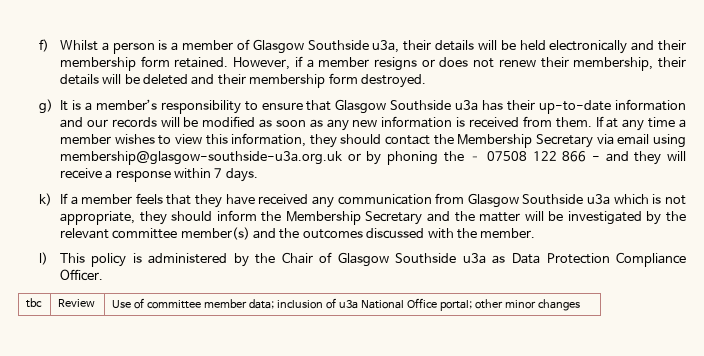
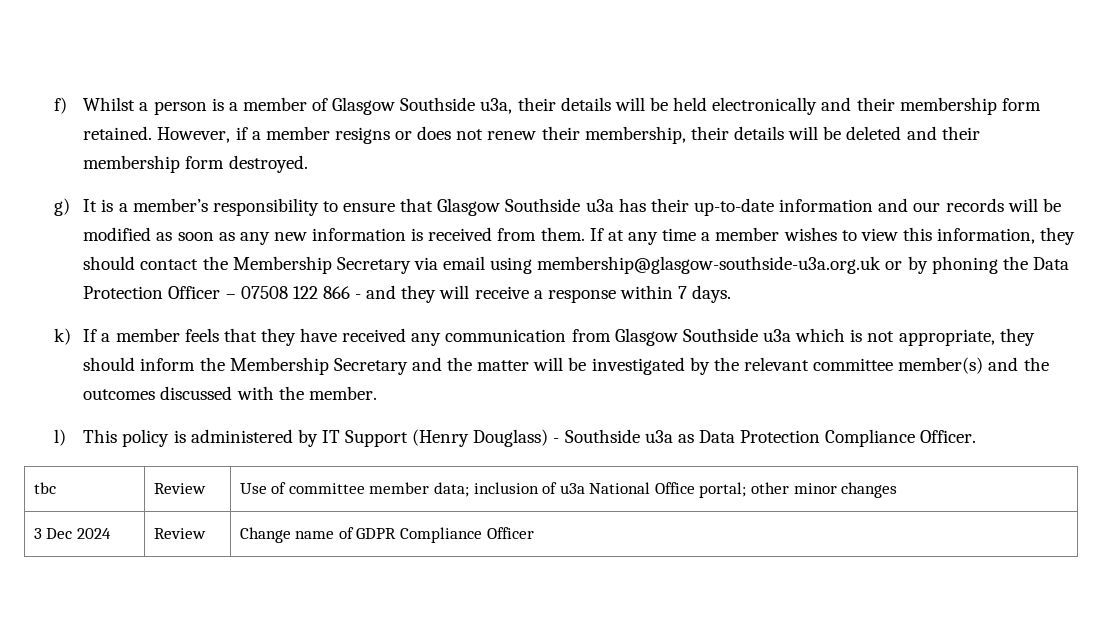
(464, 156) none -> [1032,257,1069,270] [83,286,221,299] Data Protection Officer
[255,252,389,267] the Chair of Glasgow -> [321,429,560,447] IT Support (Henry Douglass) -
(580, 305) none -> [33,528,111,539] [153,528,206,539] [239,527,534,543] // 3 Dec 2024 | Review | Change name of GDPR Compliance Officer

